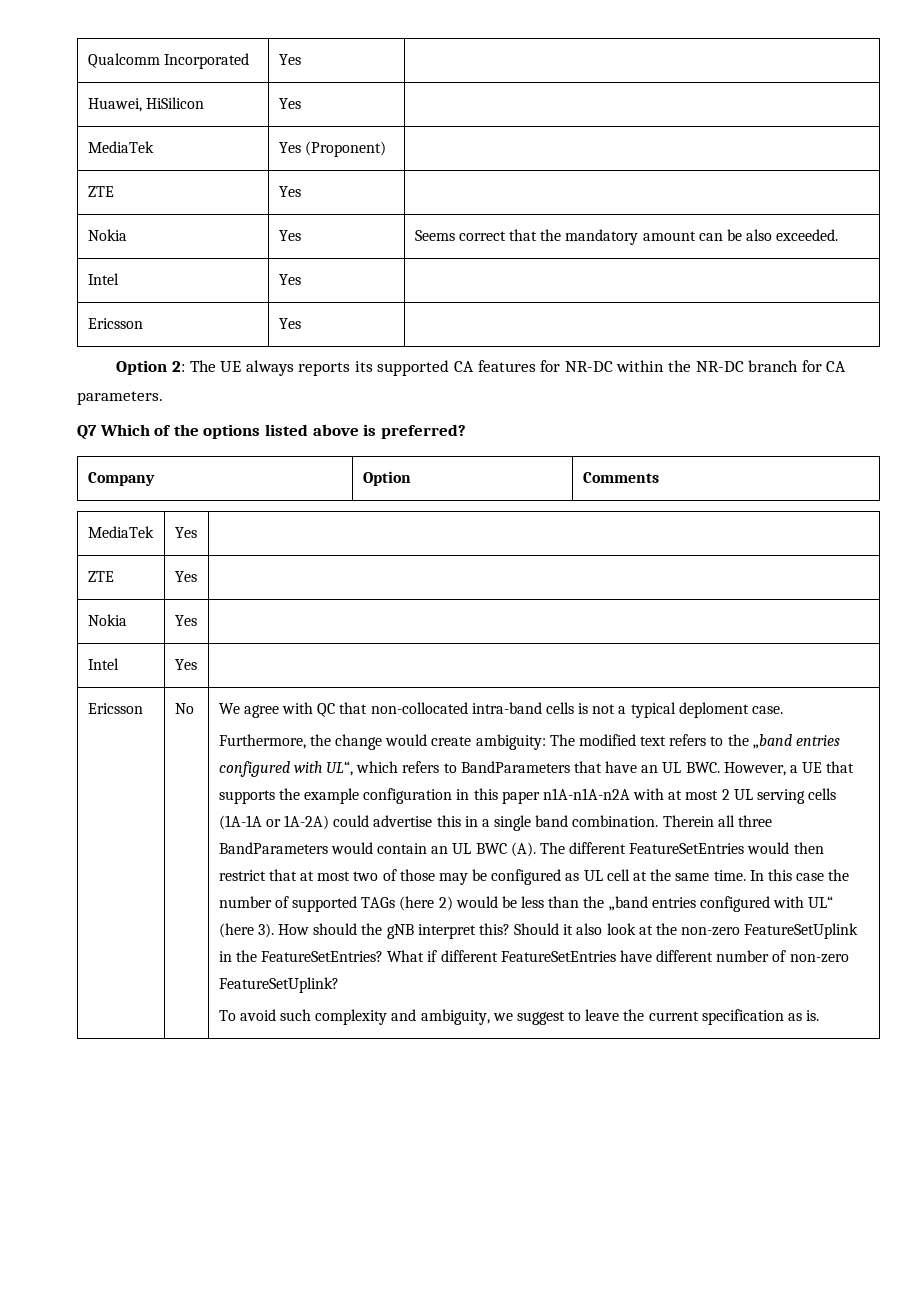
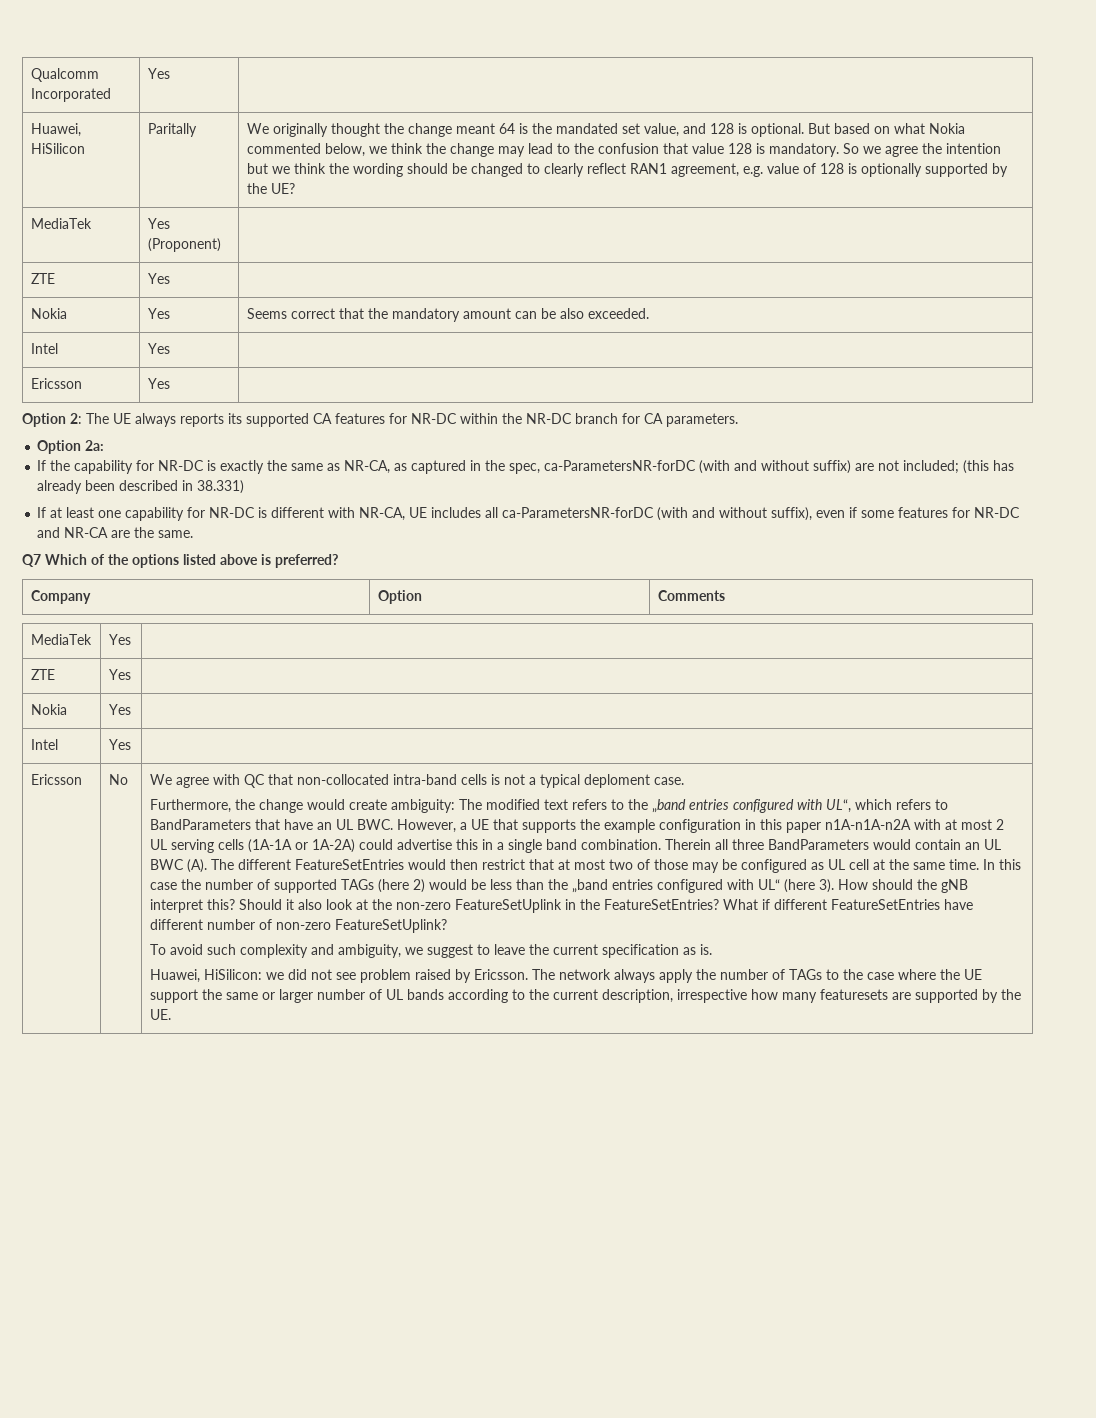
[278,98,301,109] Yes | -> [147,123,197,137] [246,123,965,137] [246,143,1001,157] [246,163,1008,177] [246,183,295,194] Paritally | We originally thought the change meant 64 is the mandated set value, and 128 is optional. But based on what Nokia commented below, we think the change may lead to the confusion that value 128 is mandatory. So we agree the intention but we think the wording should be changed to clearly reflect RAN1 agreement, e.g. value of 128 is optionally supported by the UE?
(163, 398) none -> [37,440,105,454] [37,460,1015,474] [37,480,245,494] [37,507,1021,521] [37,527,194,538] // Option 2a: // If the capability for NR-DC is exactly the same as NR-CA, as captured in the spec, ca-ParametersNR-forDC (with and without suffix) are not included; (this has already been described in 38.331) // If at least one capability for NR-DC is different with NR-CA, UE includes all ca-ParametersNR-forDC (with and without suffix), even if some features for NR-DC and NR-CA are the same.
(820, 1015) none -> [149,969,982,983] [149,989,1021,1003] [149,1009,171,1020] // Huawei, HiSilicon: we did not see problem raised by Ericsson. The network always apply the number of TAGs to the case where the UE support the same or larger number of UL bands according to the current description, irrespective how many featuresets are supported by the UE.

